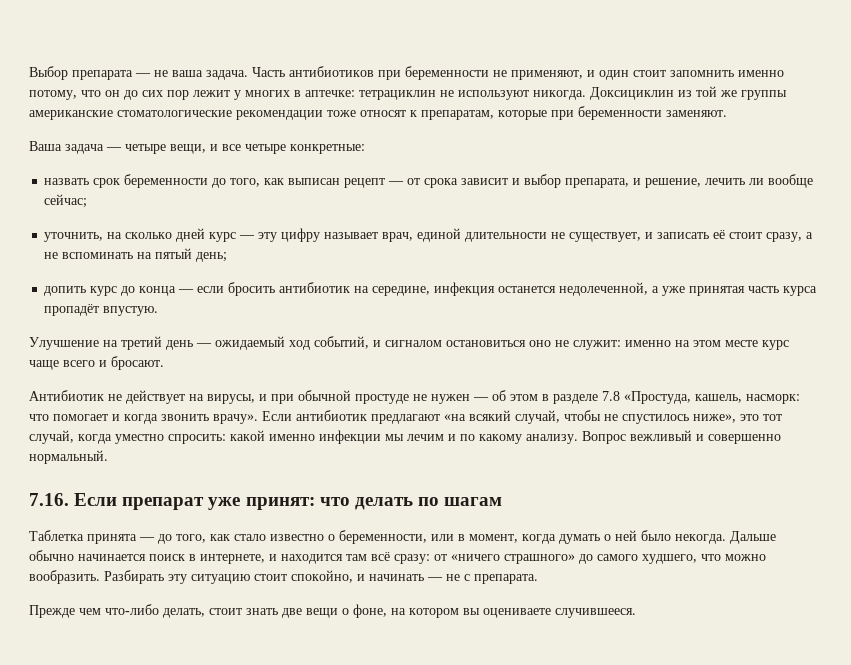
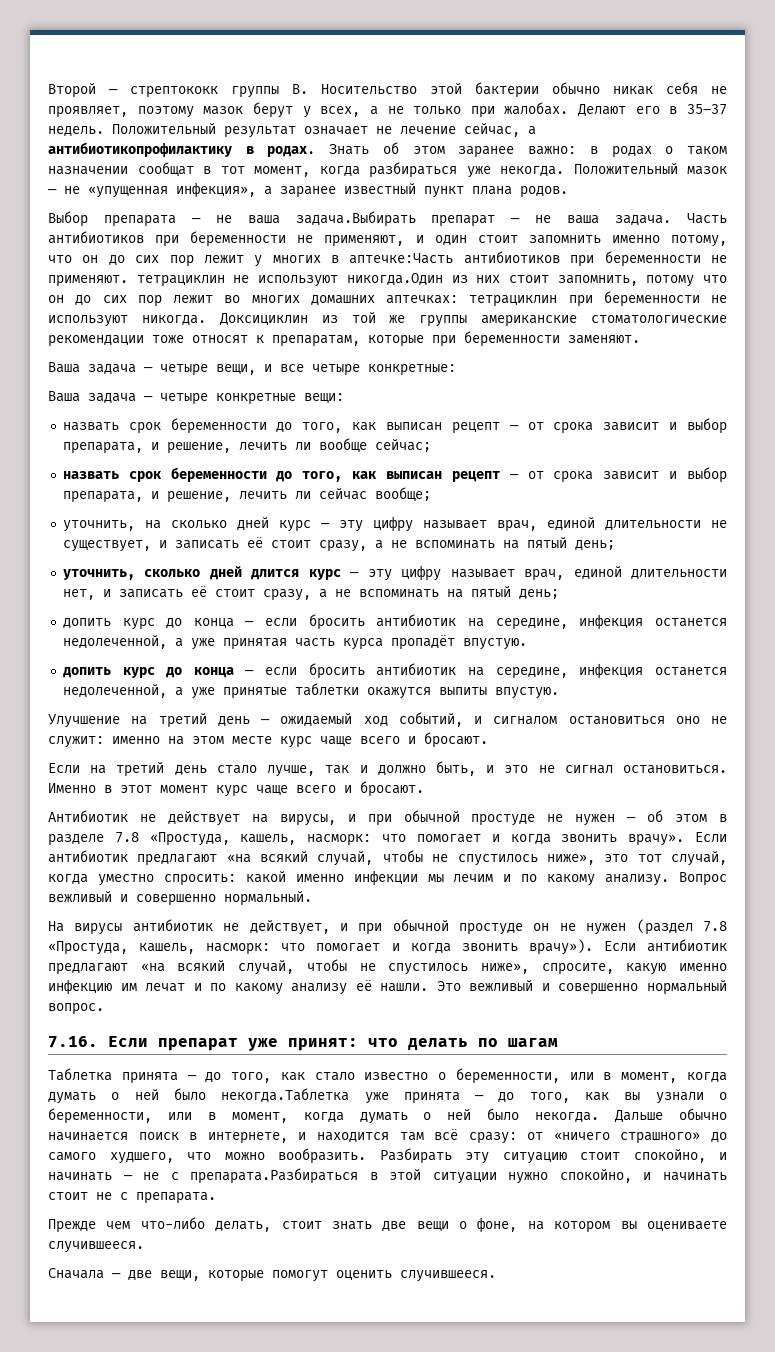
(29, 73) none -> [48,82,727,98] [48,102,727,118] [48,123,536,138] [48,142,728,158] [48,162,727,178] [48,182,568,198] Второй — стрептококк группы В. Носительство этой бактерии обычно никак себя не проявляет, поэтому мазок берут у всех, а не только при жалобах. Делают его в 35–37 недель. Положительный результат означает не лечение сейчас, а антибиотикопрофилактику в родах. Знать об этом заранее важно: в родах о таком назначении сообщат в тот момент, когда разбираться уже некогда. Положительный мазок — не «упущенная инфекция», а заранее известный пункт плана родов. //
(203, 73) none -> [295,211,600,227] задача.Выбирать препарат — не ваша
[305,90,436,100] аптечке: тетрациклин -> [349,251,727,267] [48,273,727,287] [48,291,700,307] аптечке:Часть антибиотиков при беременности не применяют. тетрациклин не используют никогда.Один из них стоит запомнить, потому что он до сих пор лежит во многих домашних аптечках: тетрациклин при беременности
(365, 149) none -> [48,391,344,405] // Ваша задача — четыре конкретные вещи:
(88, 201) none -> [62,467,728,483] [62,487,431,503] // назвать срок беременности до того, как выписан рецепт — от срока зависит и выбор препарата, и решение, лечить ли сейчас вообще;
(228, 257) none -> [62,565,727,581] [62,586,559,601] // уточнить, сколько дней длится курс — эту цифру называет врач, единой длительности нет, и записать её стоит сразу, а не вспоминать на пятый день;
(159, 311) none -> [62,663,727,679] [62,683,559,699] // допить курс до конца — если бросить антибиотик на середине, инфекция останется недолеченной, а уже принятые таблетки окажутся выпиты впустую.
(164, 363) none -> [48,761,727,777] [48,781,424,797] // Если на третий день стало лучше, так и должно быть, и это не сигнал остановиться. Именно в этот момент курс чаще всего и бросают.
(108, 457) none -> [48,919,727,935] [48,939,728,955] [48,959,727,975] [48,979,728,995] [48,1003,104,1015] // На вирусы антибиотик не действует, и при обычной простуде он не нужен (раздел 7.8 «Простуда, кашель, насморк: что помогает и когда звонить врачу»). Если антибиотик предлагают «на всякий случай, чтобы не спустилось ниже», спросите, какую именно инфекцию им лечат и по какому анализу её нашли. Это вежливый и совершенно нормальный вопрос.
(671, 535) none -> [221,1088,727,1104] [48,1108,520,1124] некогда.Таблетка уже принята — до того, как вы узнали о беременности, или в момент, когда думать о ней было
(470, 577) none -> [190,1168,727,1184] [48,1192,128,1200] препарата.Разбираться в этой ситуации нужно спокойно, и начинать стоит не с
(636, 613) none -> [48,1268,496,1282] // Сначала — две вещи, которые помогут оценить случившееся.

